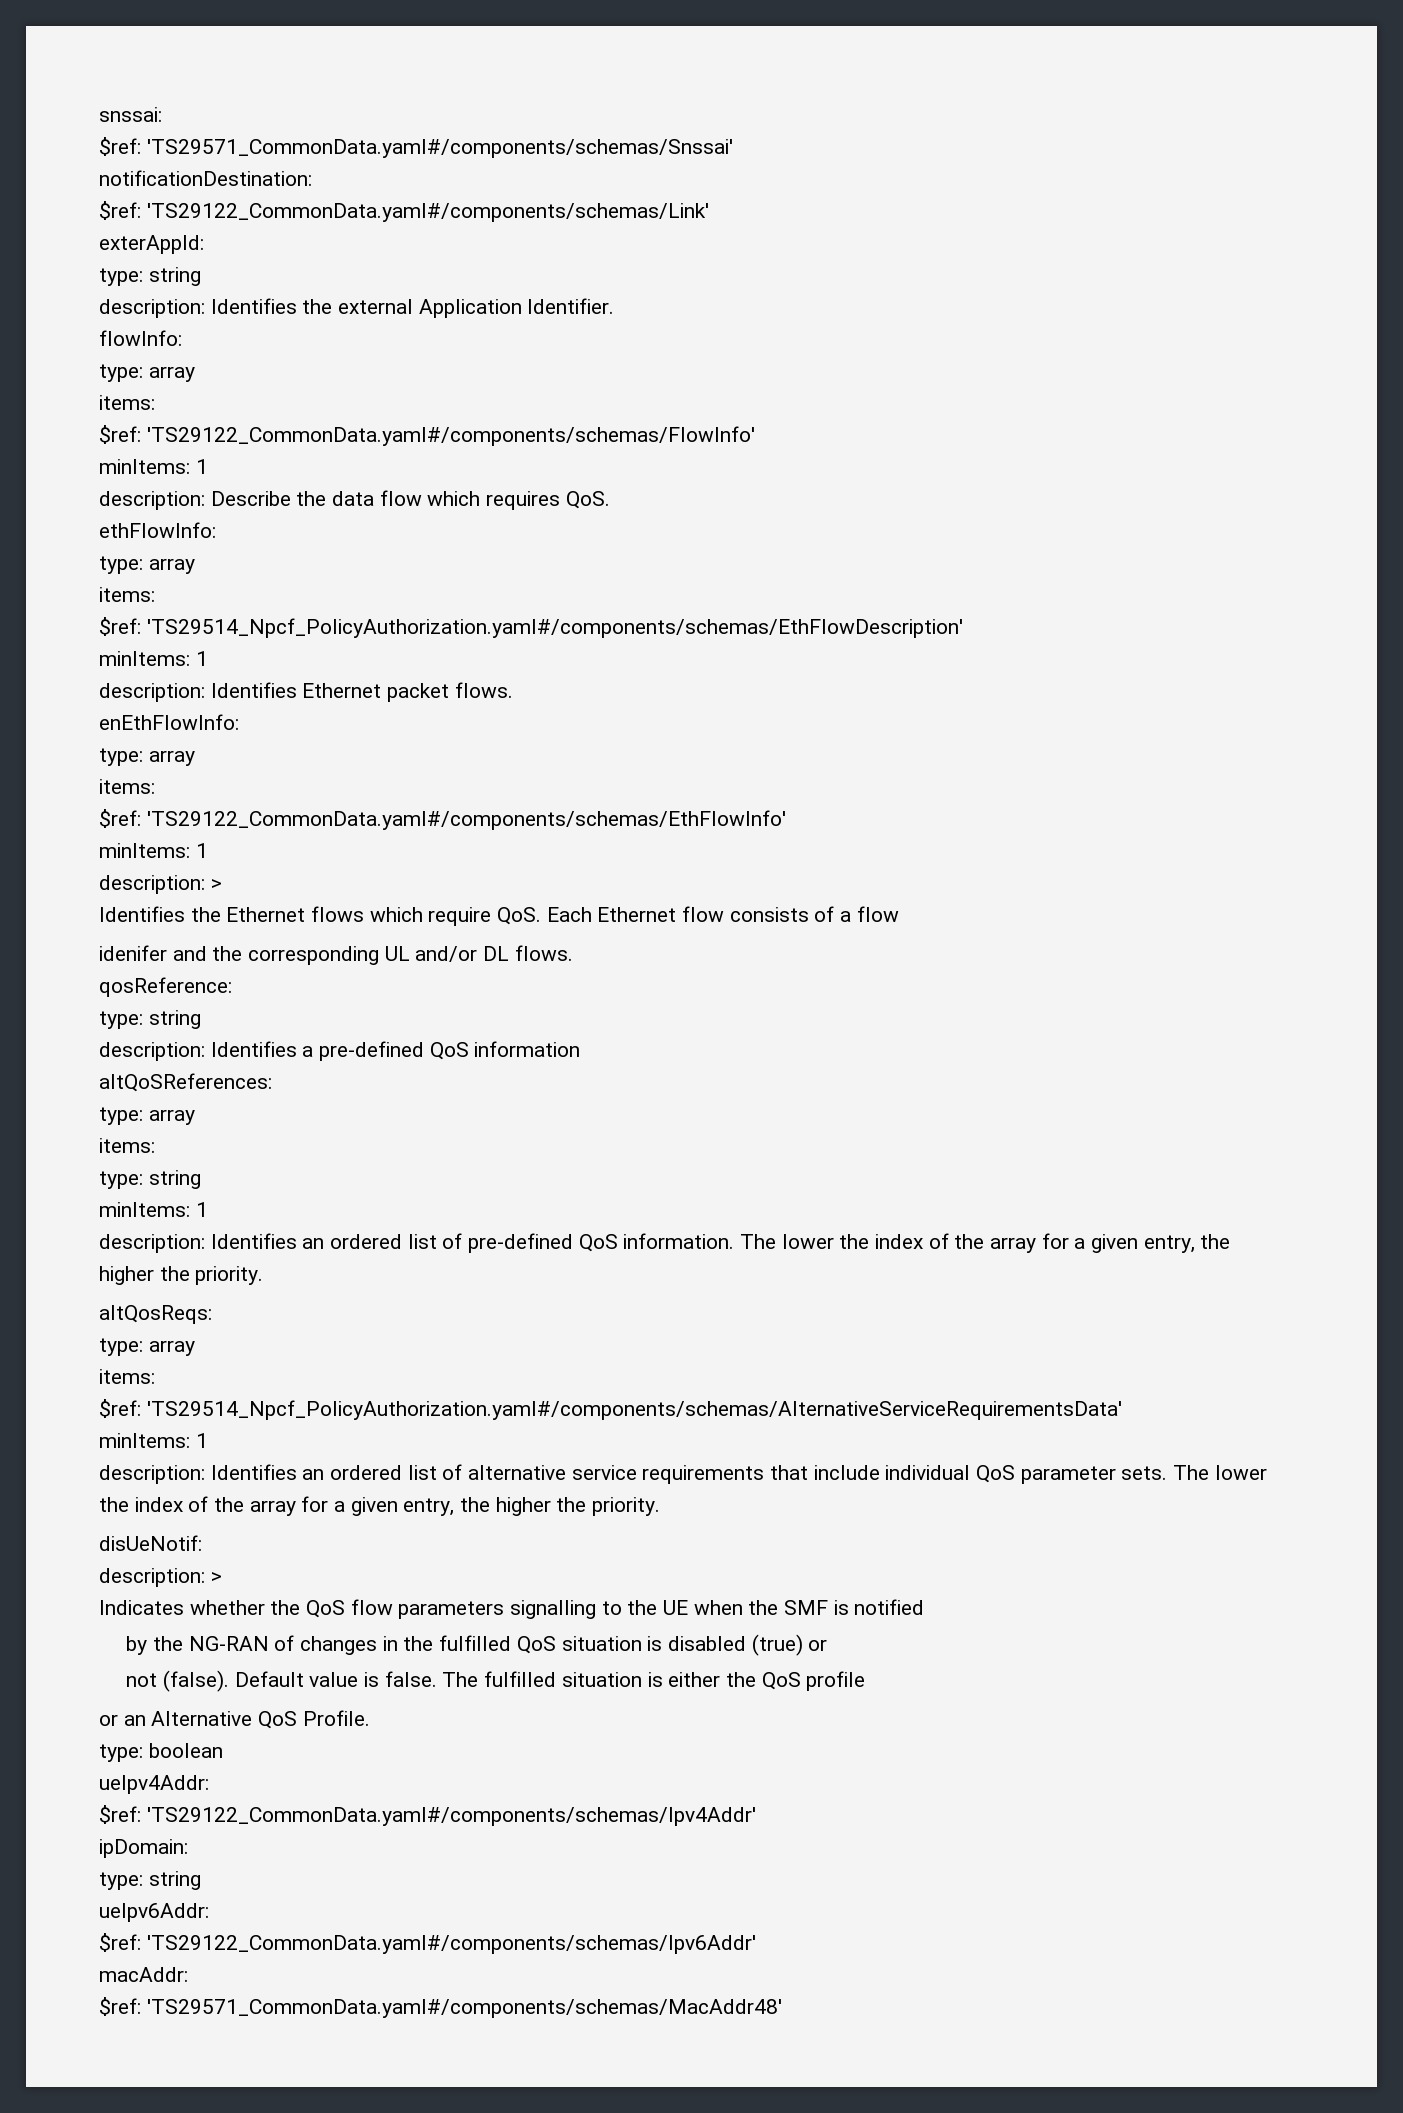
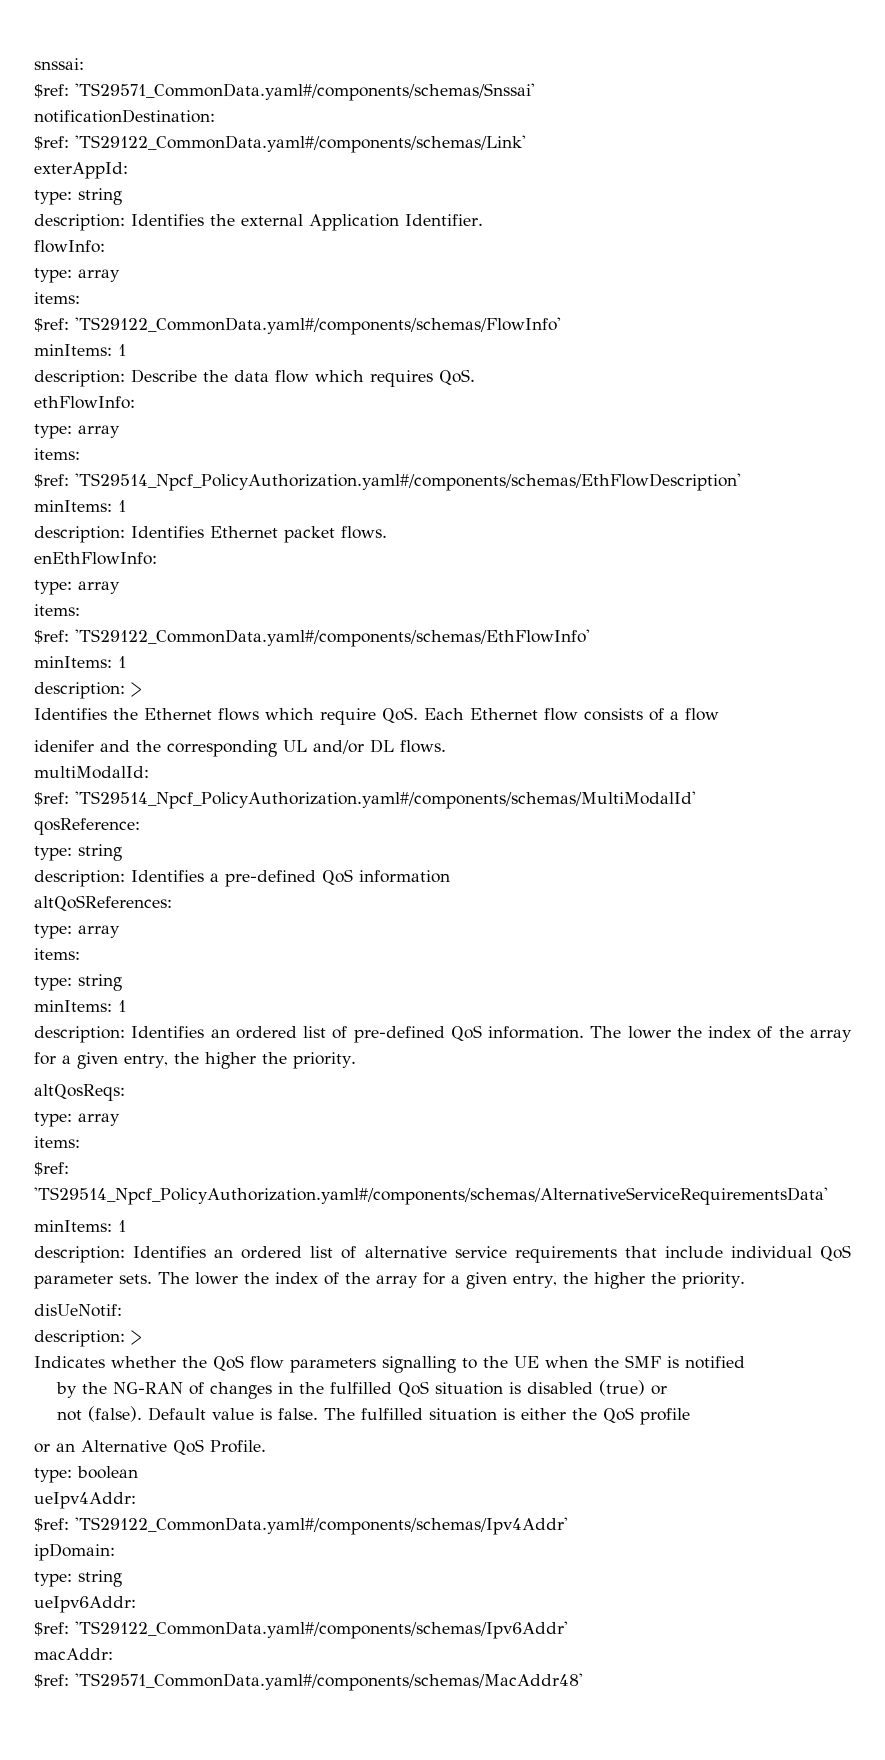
(573, 953) none -> [34,766,149,779] [34,791,696,809] // multiModalId: // $ref: 'TS29514_Npcf_PolicyAuthorization.yaml#/components/schemas/MultiModalId'

